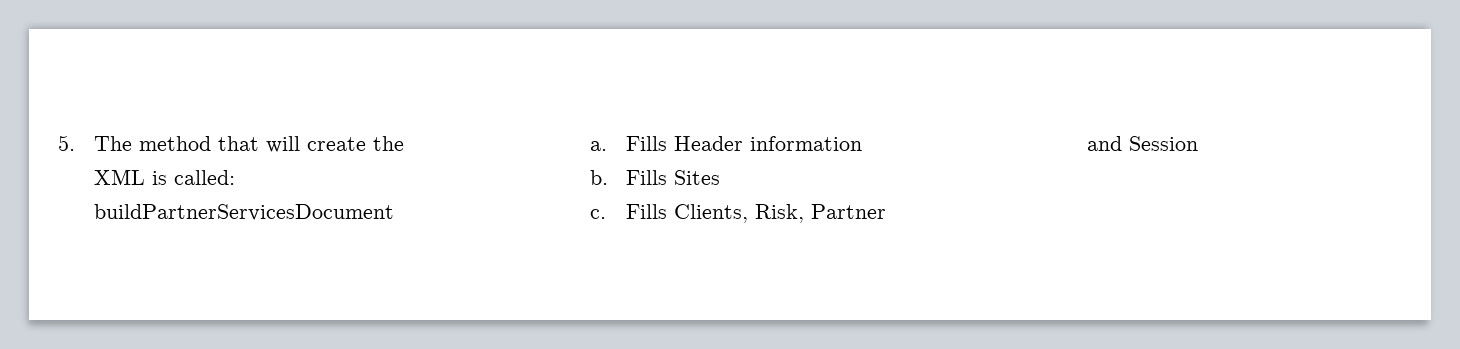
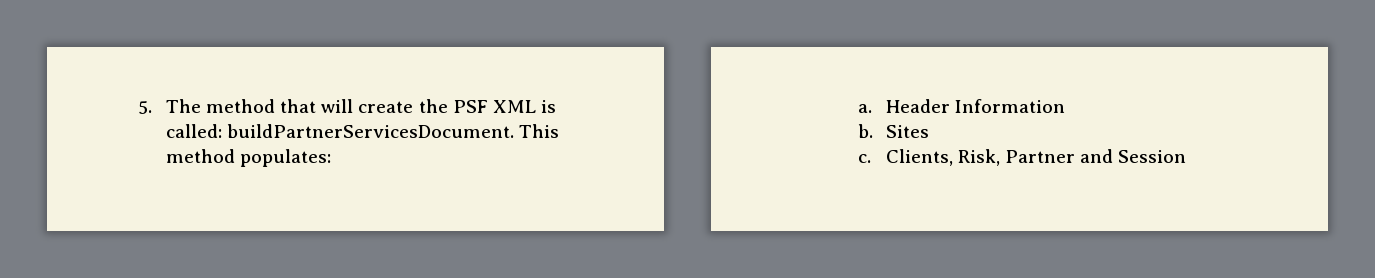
(404, 143) none -> [452,100,488,113] PSF
[93,204,394,221] [590,136,863,151] buildPartnerServicesDocument // a. Fills Header information -> [227,124,560,138] [165,149,332,167] [857,99,1065,113] buildPartnerServicesDocument. This method populates: // a. Header Information
[626,170,668,185] Fills -> (873, 131) none
[626,204,668,219] Fills -> (871, 158) none

